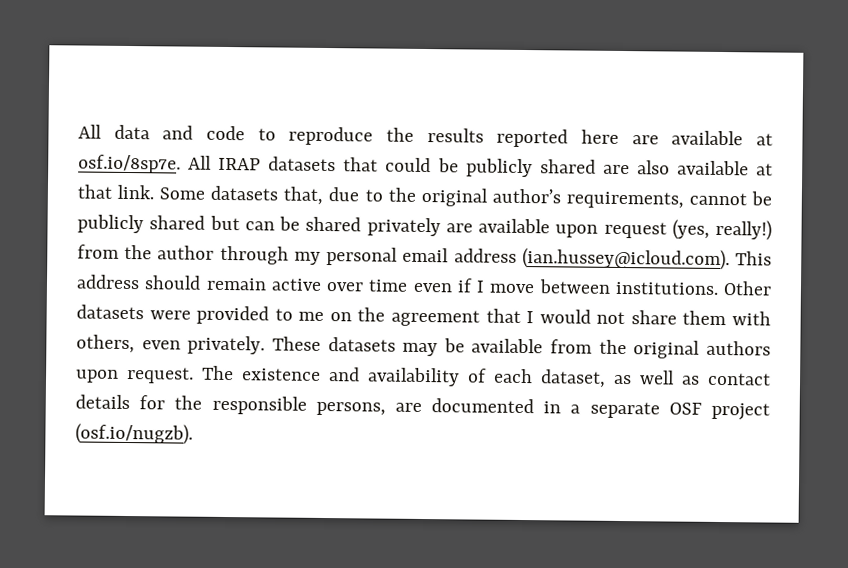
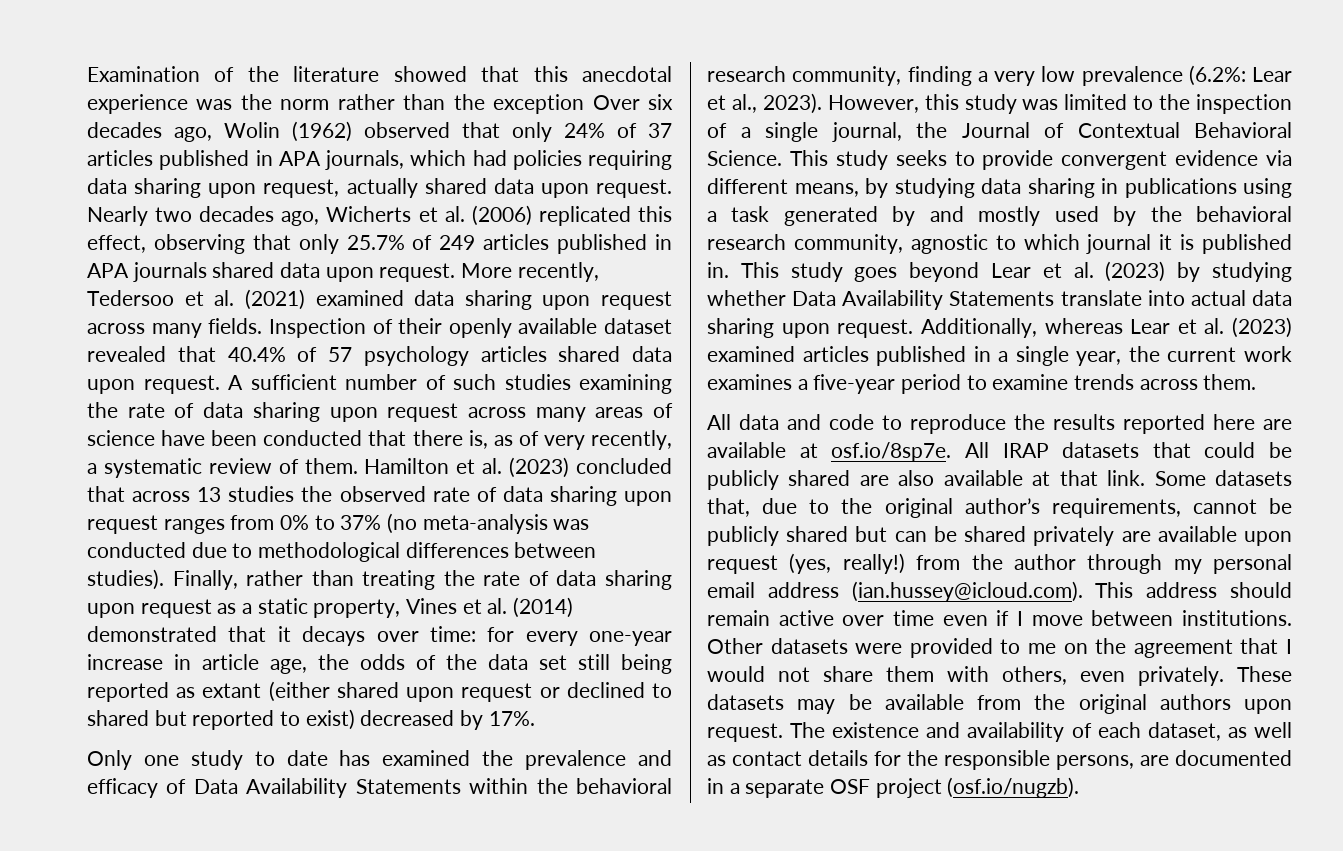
(78, 131) none -> [87,66,672,82] [87,94,674,114] [87,121,672,142] [87,150,672,170] [87,178,672,198] [87,205,672,226] [87,234,673,254] [87,262,599,282] [87,289,672,310] [87,318,672,338] [87,346,672,366] [87,374,672,394] [87,402,673,422] [87,430,673,450] [87,457,673,478] [87,486,673,506] [87,513,590,534] [87,542,597,562] [87,569,672,590] [87,597,574,618] [87,626,672,646] [87,654,672,674] [87,681,672,702] [87,709,535,730] [87,750,673,770] [87,778,672,798] [707,65,1292,86] [707,93,1292,114] [707,122,1292,142] [707,150,1292,170] [707,178,1292,198] [707,206,1292,226] [707,234,1292,254] [707,261,1292,282] [707,290,1292,310] [707,317,1292,338] [707,346,1292,366] [707,374,1257,394] Examination of the literature showed that this anecdotal experience was the norm rather than the exception Over six decades ago, Wolin (1962) observed that only 24% of 37 articles published in APA journals, which had policies requiring data sharing upon request, actually shared data upon request. Nearly two decades ago, Wicherts et al. (2006) replicated this effect, observing that only 25.7% of 249 articles published in APA journals shared data upon request. More recently, Tedersoo et al. (2021) examined data sharing upon request across many fields. Inspection of their openly available dataset revealed that 40.4% of 57 psychology articles shared data upon request. A sufficient number of such studies examining the rate of data sharing upon request across many areas of science have been conducted that there is, as of very recently, a systematic review of them. Hamilton et al. (2023) concluded that across 13 studies the observed rate of data sharing upon request ranges from 0% to 37% (no meta-analysis was conducted due to methodological differences between studies). Finally, rather than treating the rate of data sharing upon request as a static property, Vines et al. (2014) demonstrated that it decays over time: for every one-year increase in article age, the odds of the data set still being reported as extant (either shared upon request or declined to shared but reported to exist) decreased by 17%. // Only one study to date has examined the prevalence and efficacy of Data Availability Statements within the behavioral research community, finding a very low prevalence (6.2%: Lear et al., 2023). However, this study was limited to the inspection of a single journal, the Journal of Contextual Behavioral Science. This study seeks to provide convergent evidence via different means, by studying data sharing in publications using a task generated by and mostly used by the behavioral research community, agnostic to which journal it is published in. This study goes beyond Lear et al. (2023) by studying whether Data Availability Statements translate into actual data sharing upon request. Additionally, whereas Lear et al. (2023) examined articles published in a single year, the current work examines a five-year period to examine trends across them. //

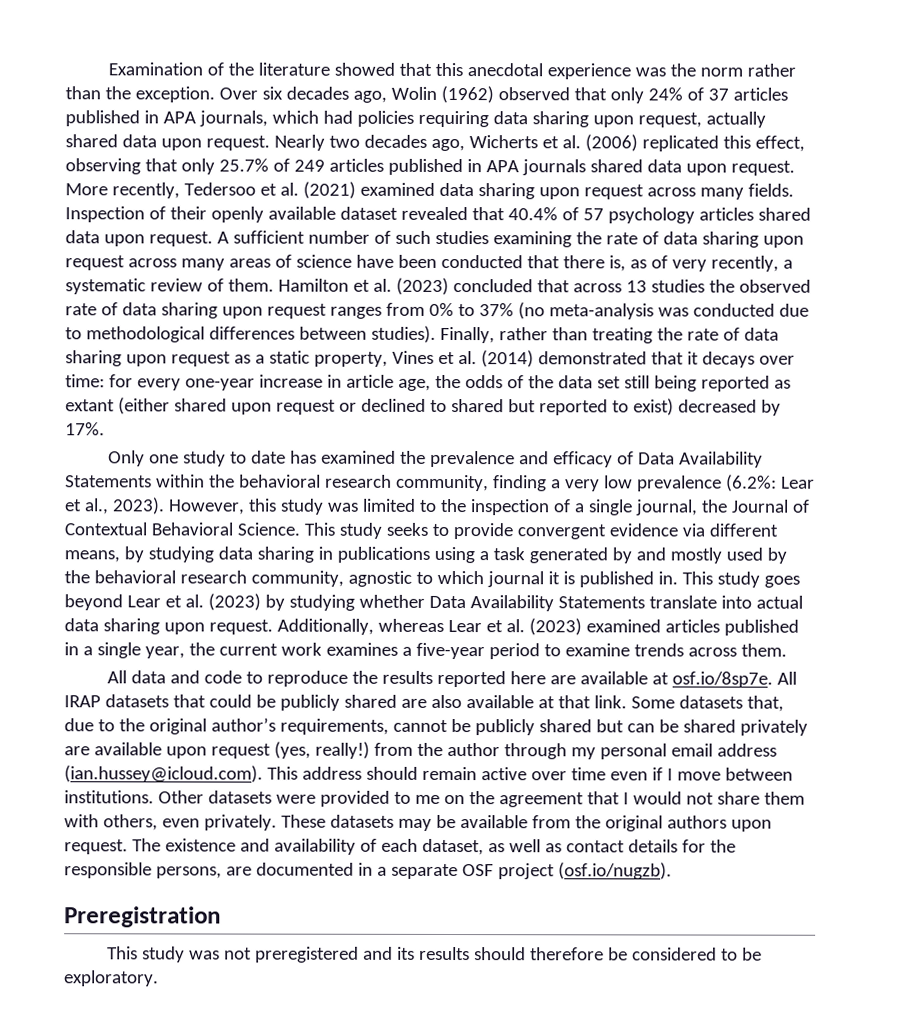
[493,94,585,114] exception -> [134,86,215,103] exception.
(1080, 787) none -> [64,906,221,928] [107,946,763,963] [64,970,159,987] // Preregistration // This study was not preregistered and its results should therefore be considered to be exploratory.

